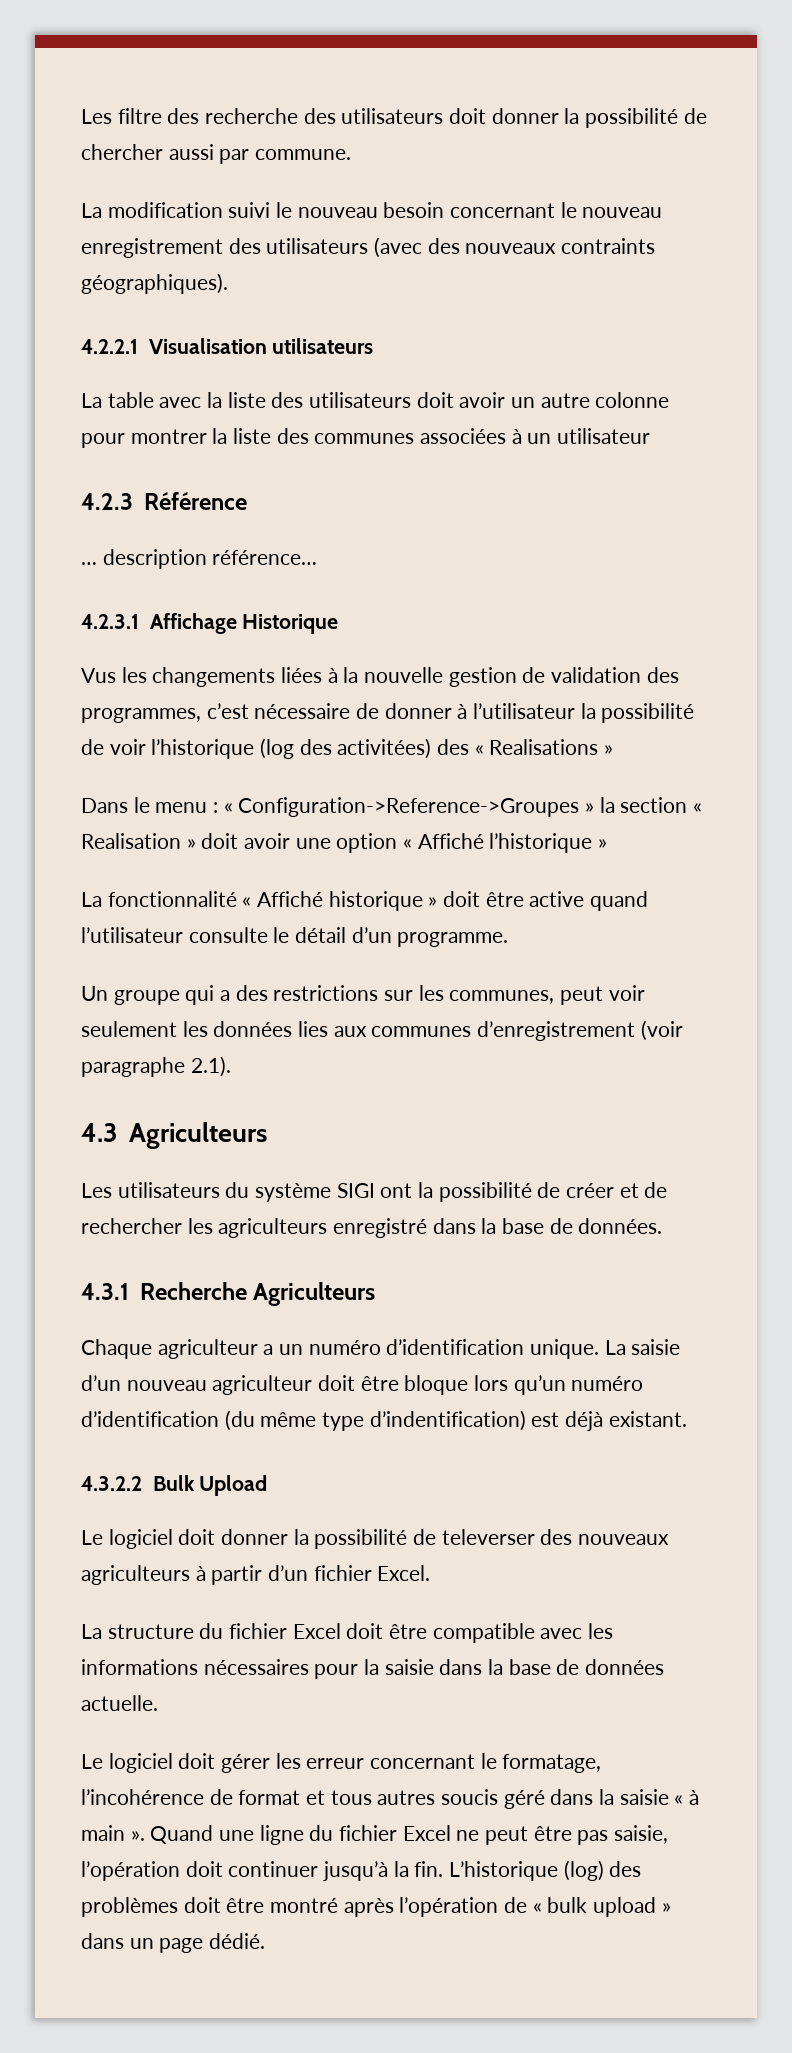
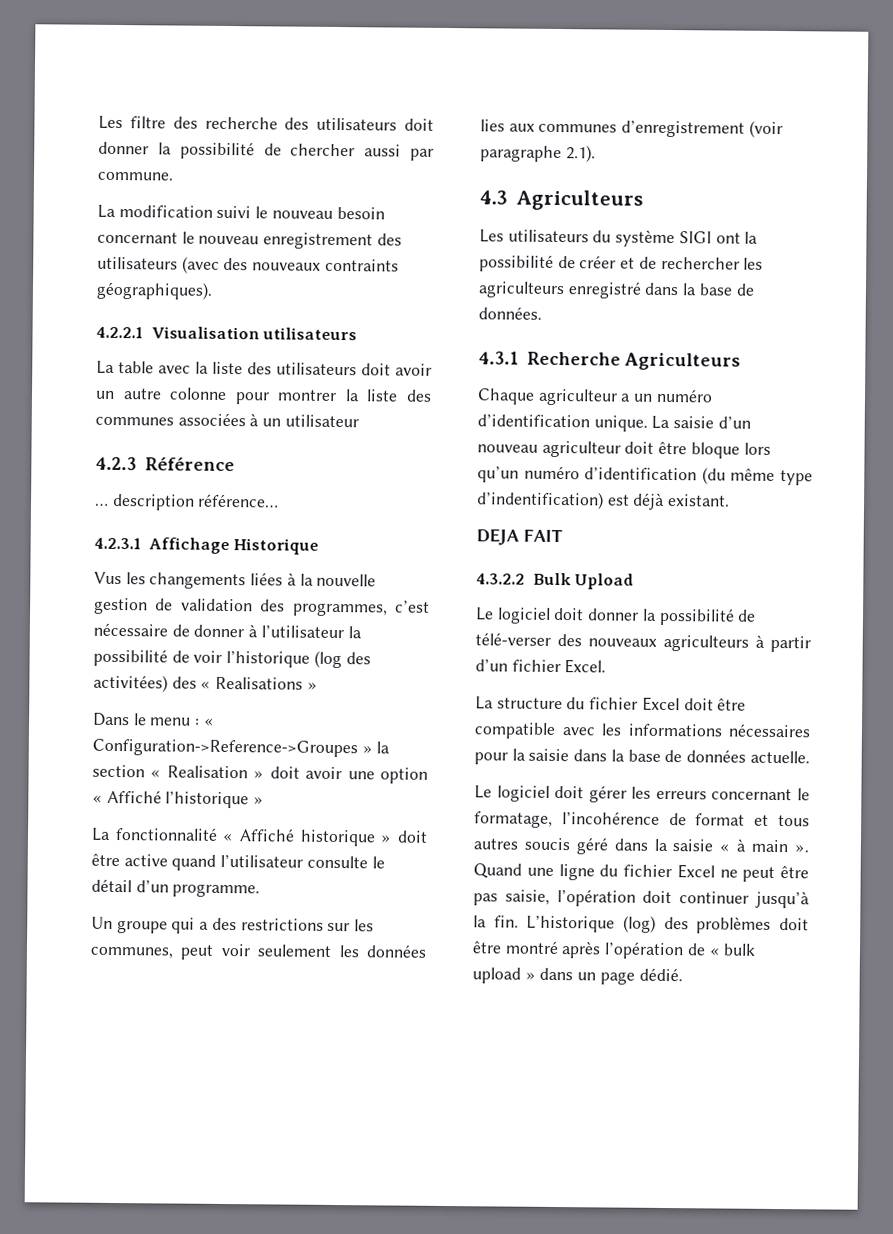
(687, 1419) none -> [476,528,563,546] // DEJA FAIT
[441,1529,535,1545] televerser -> [475,632,551,646] télé-verser
[306,1758,365,1769] erreur -> [655,790,707,800] erreurs

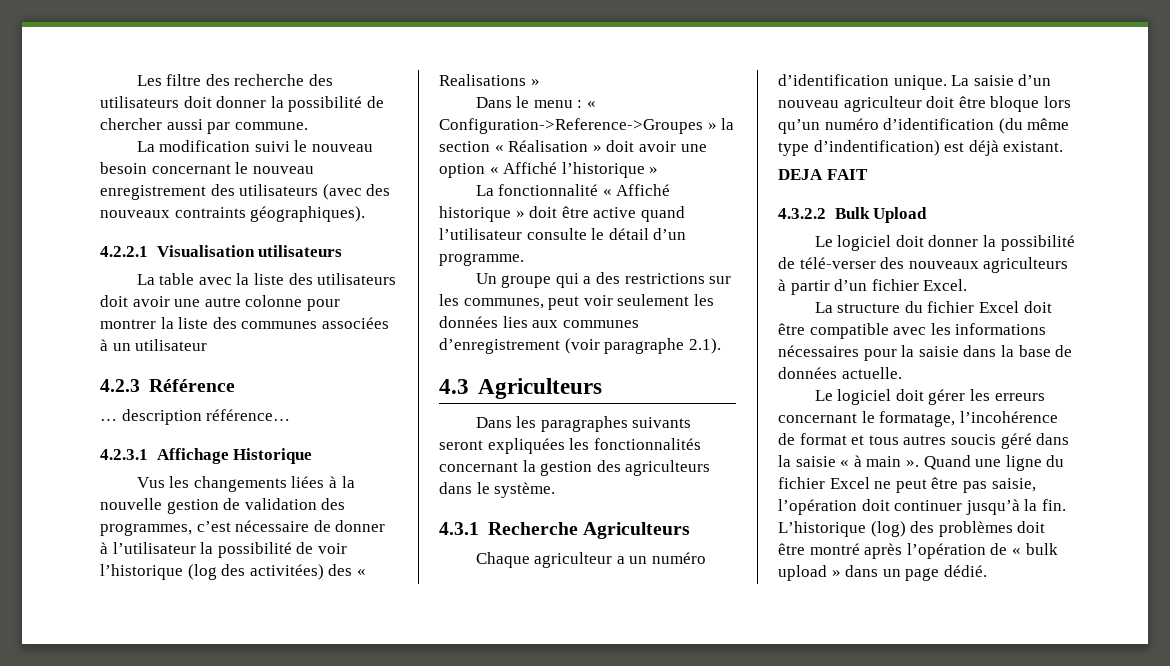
[95,390,115,399] un -> [174,299,201,307] une
[166,765,248,779] Realisation -> [508,140,589,152] Réalisation
[479,229,759,248] [479,254,764,272] [478,281,755,299] [478,306,542,320] Les utilisateurs du système SIGI ont la possibilité de créer et de rechercher les agriculteurs enregistré dans la base de données. -> [475,416,692,432] [439,438,701,454] [439,460,711,476] [439,482,556,498] Dans les paragraphes suivants seront expliquées les fonctionnalités concernant la gestion des agriculteurs dans le système.

